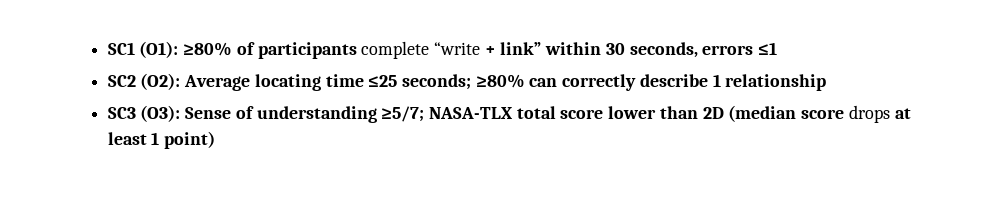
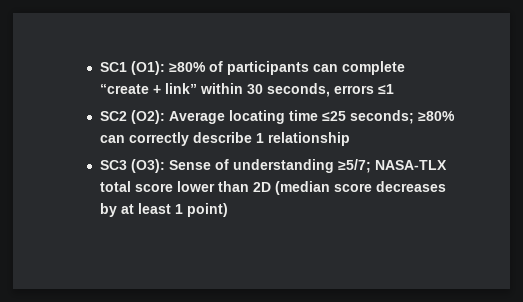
[361,41,481,59] complete “write -> [312,61,405,75] [99,84,149,94] can complete “create
[848,105,890,123] drops -> [375,181,446,192] [99,203,117,217] decreases by

